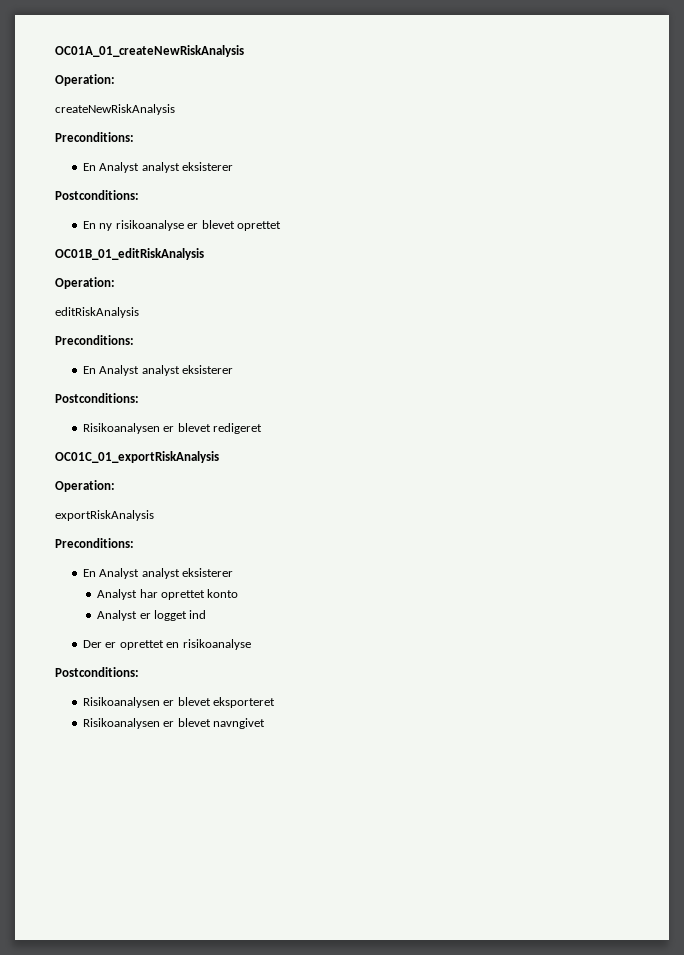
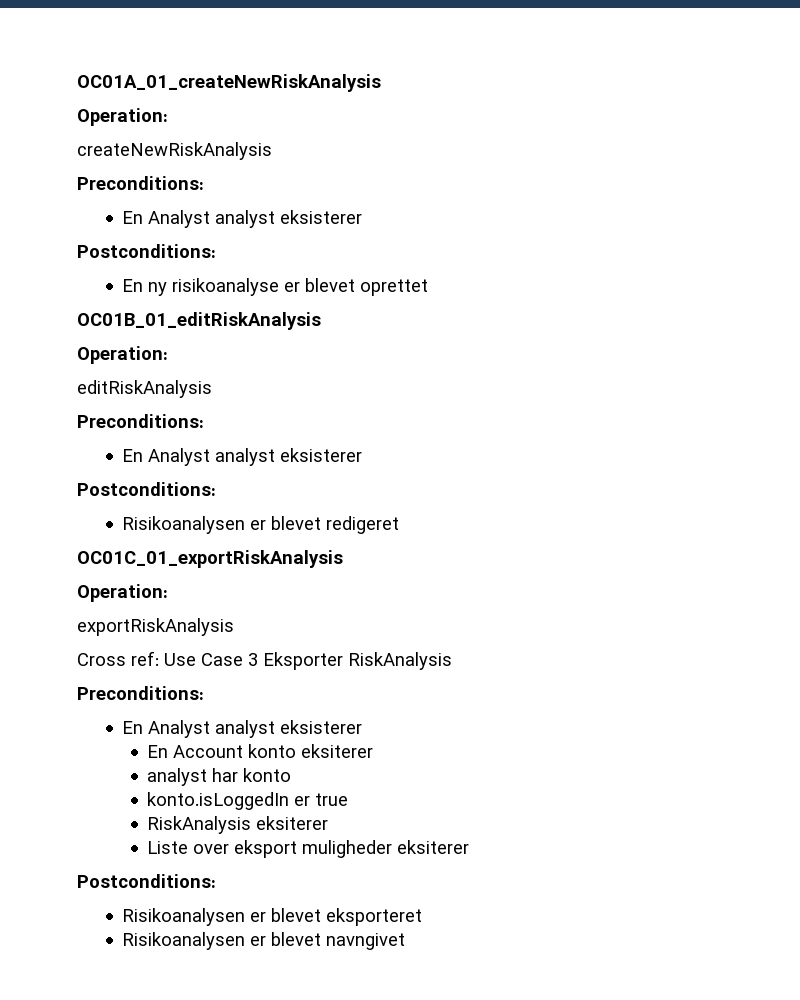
[55,538,134,548] [83,568,234,579] [97,589,239,600] [97,610,207,621] [83,639,251,650] // Preconditions: // En Analyst analyst eksisterer // Analyst har oprettet konto // Analyst er logget ind // Der er oprettet en risikoanalyse -> [77,651,452,670] [77,686,204,700] [122,720,363,738] [147,744,374,758] [147,768,292,786] [147,792,349,810] [147,816,329,834] [147,840,470,858] // Cross ref: Use Case 3 Eksporter RiskAnalysis // Preconditions: // En Analyst analyst eksisterer // En Account konto eksiterer // analyst har konto // konto.isLoggedIn er true // RiskAnalysis eksiterer // Liste over eksport muligheder eksiterer

